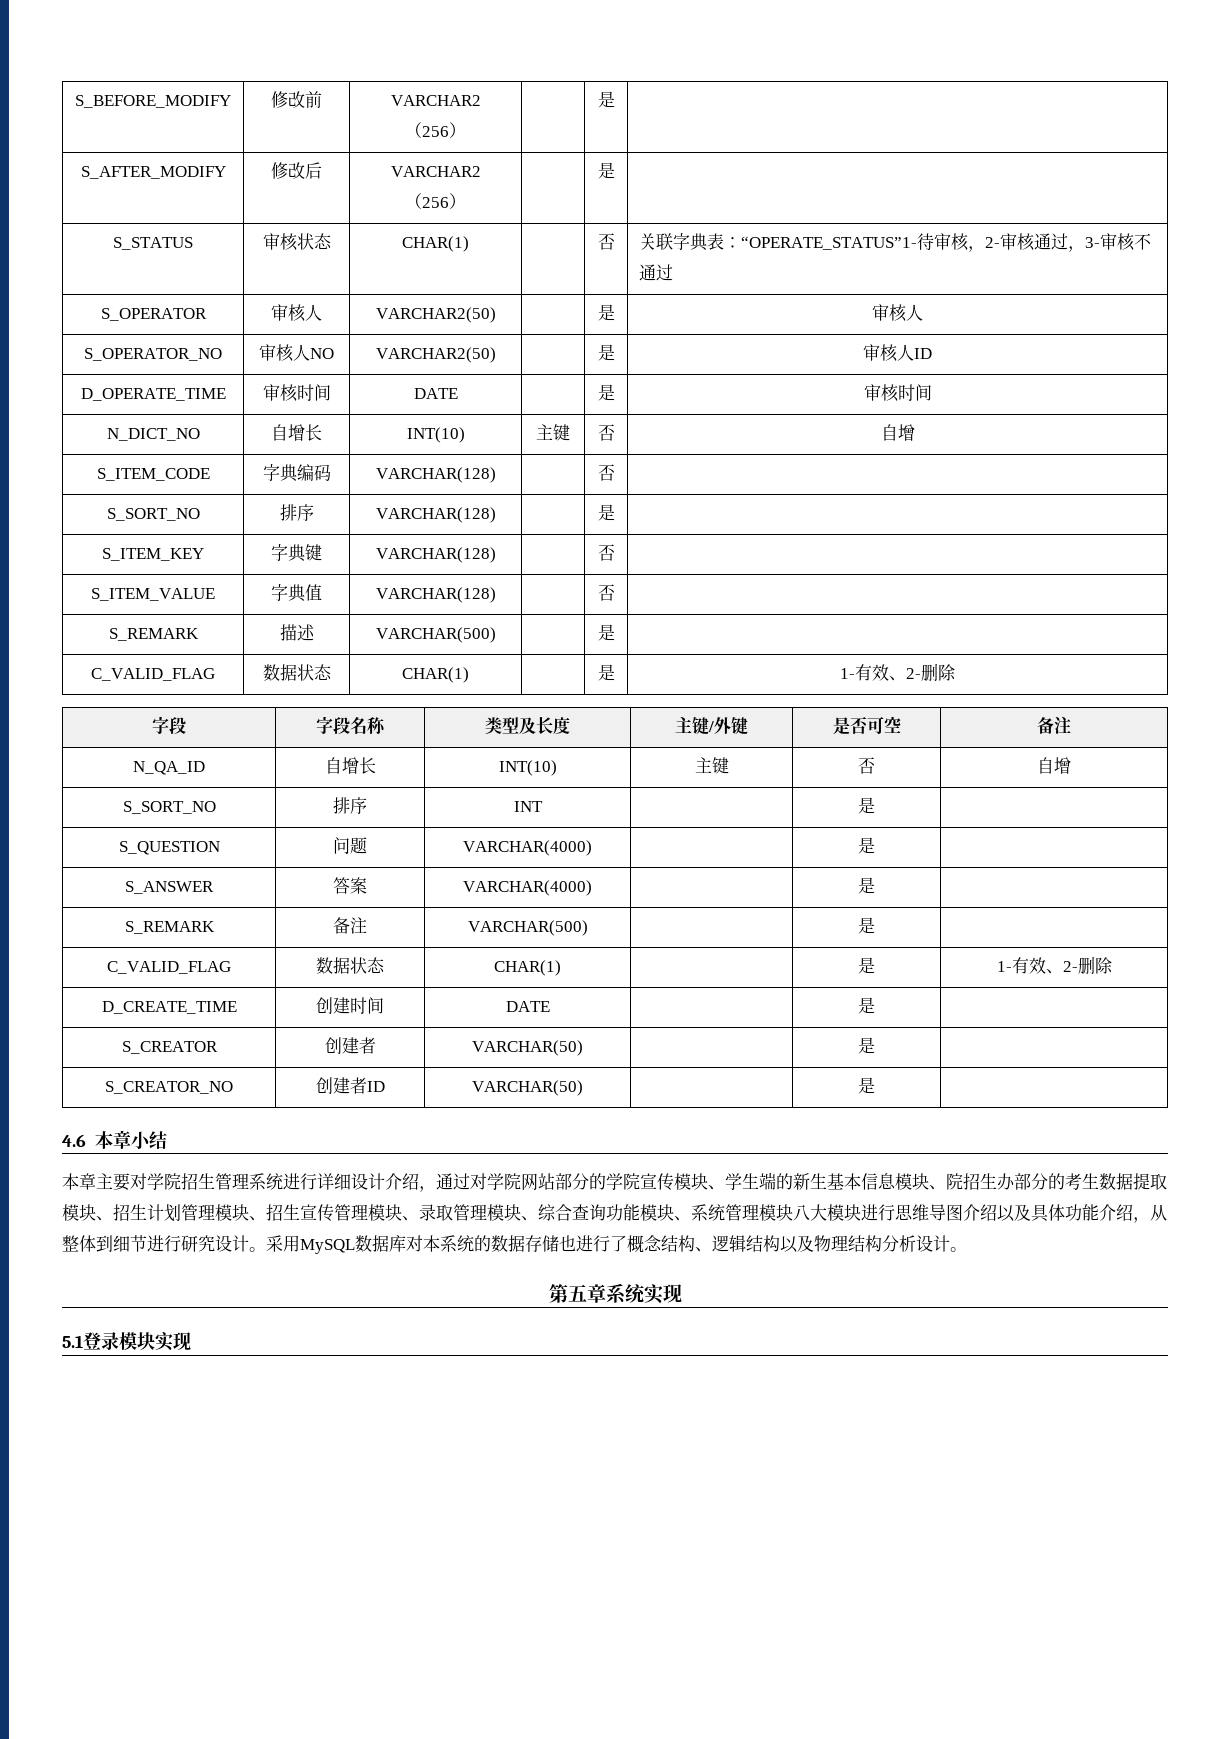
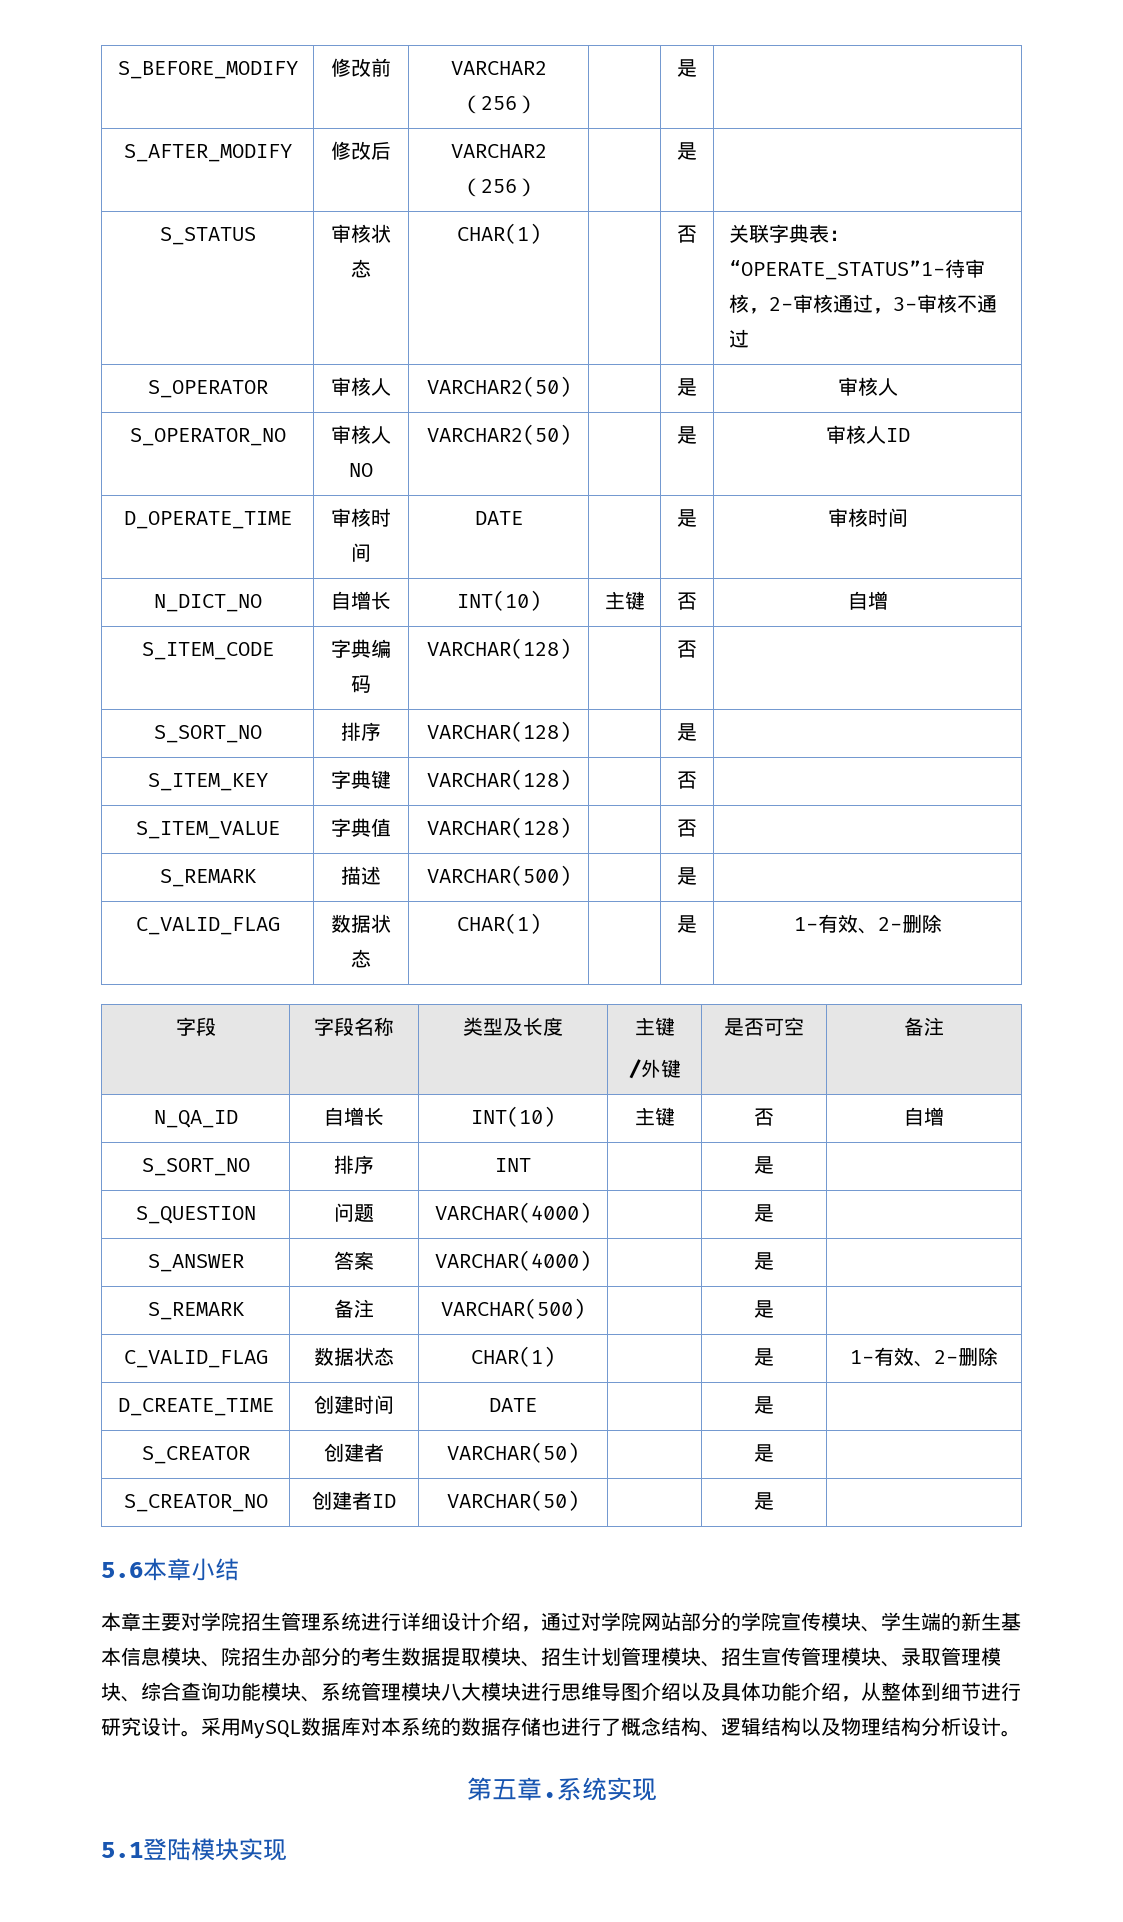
(709, 726) none -> (675, 1026) //
[62,1134,86,1147] 4.6 -> [101,1562,143,1578] 5.6
(606, 1293) none -> [541,1792,557,1798] .
[101,1332,119,1350] 录 -> [167,1838,191,1861] 陆

